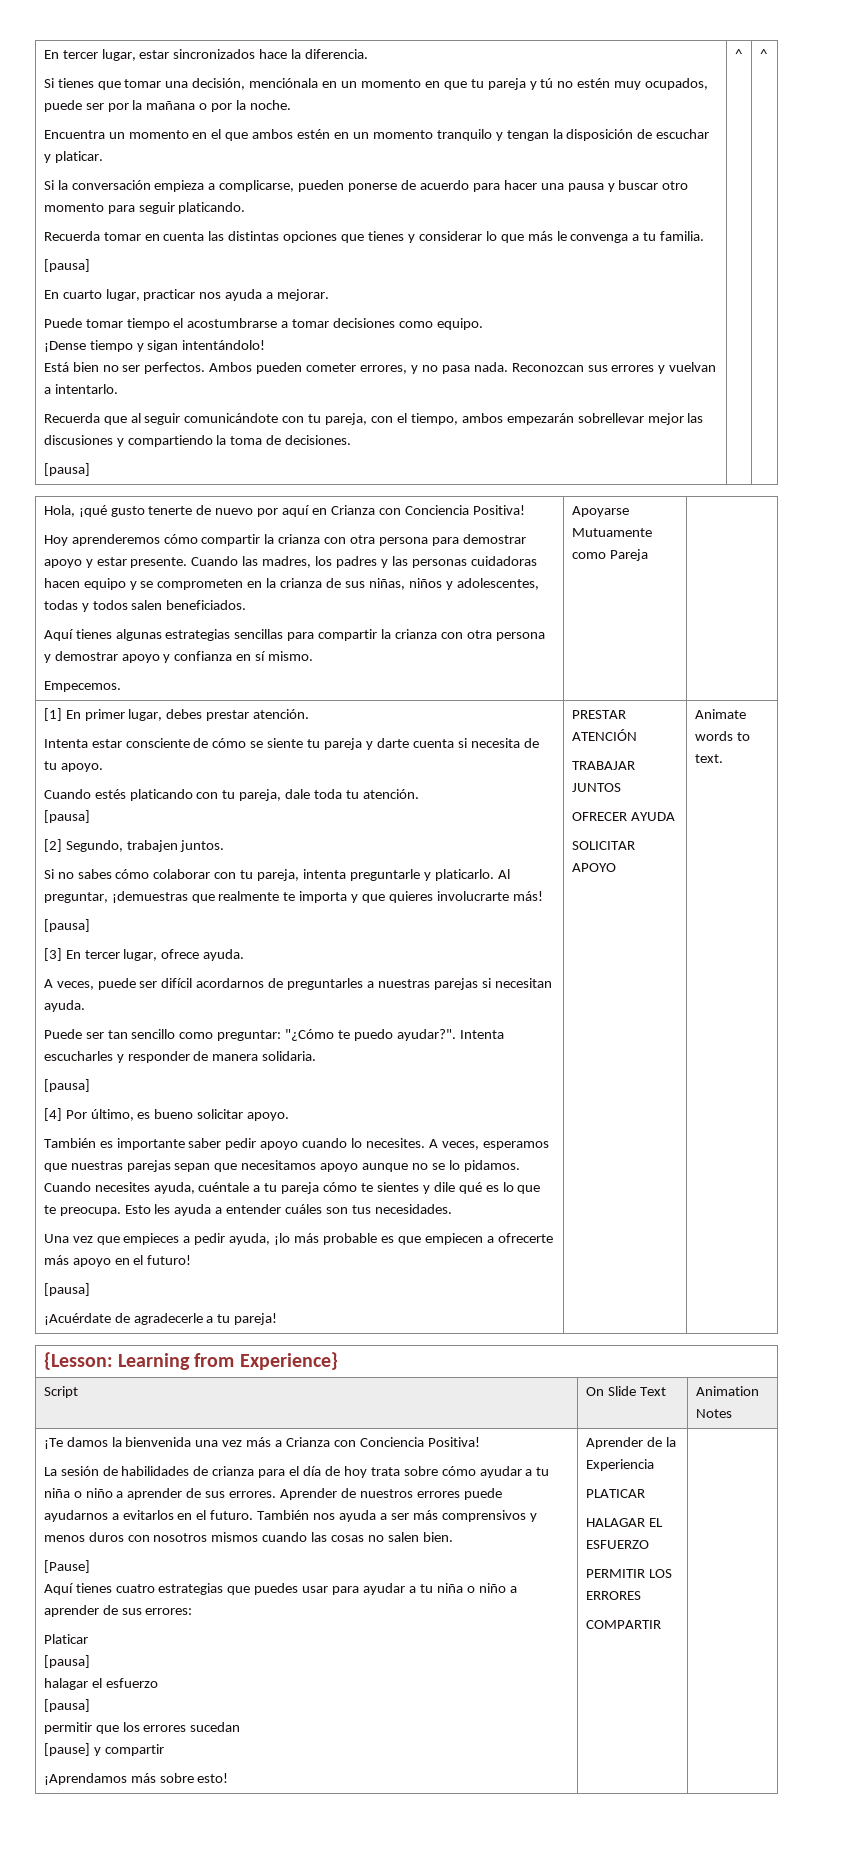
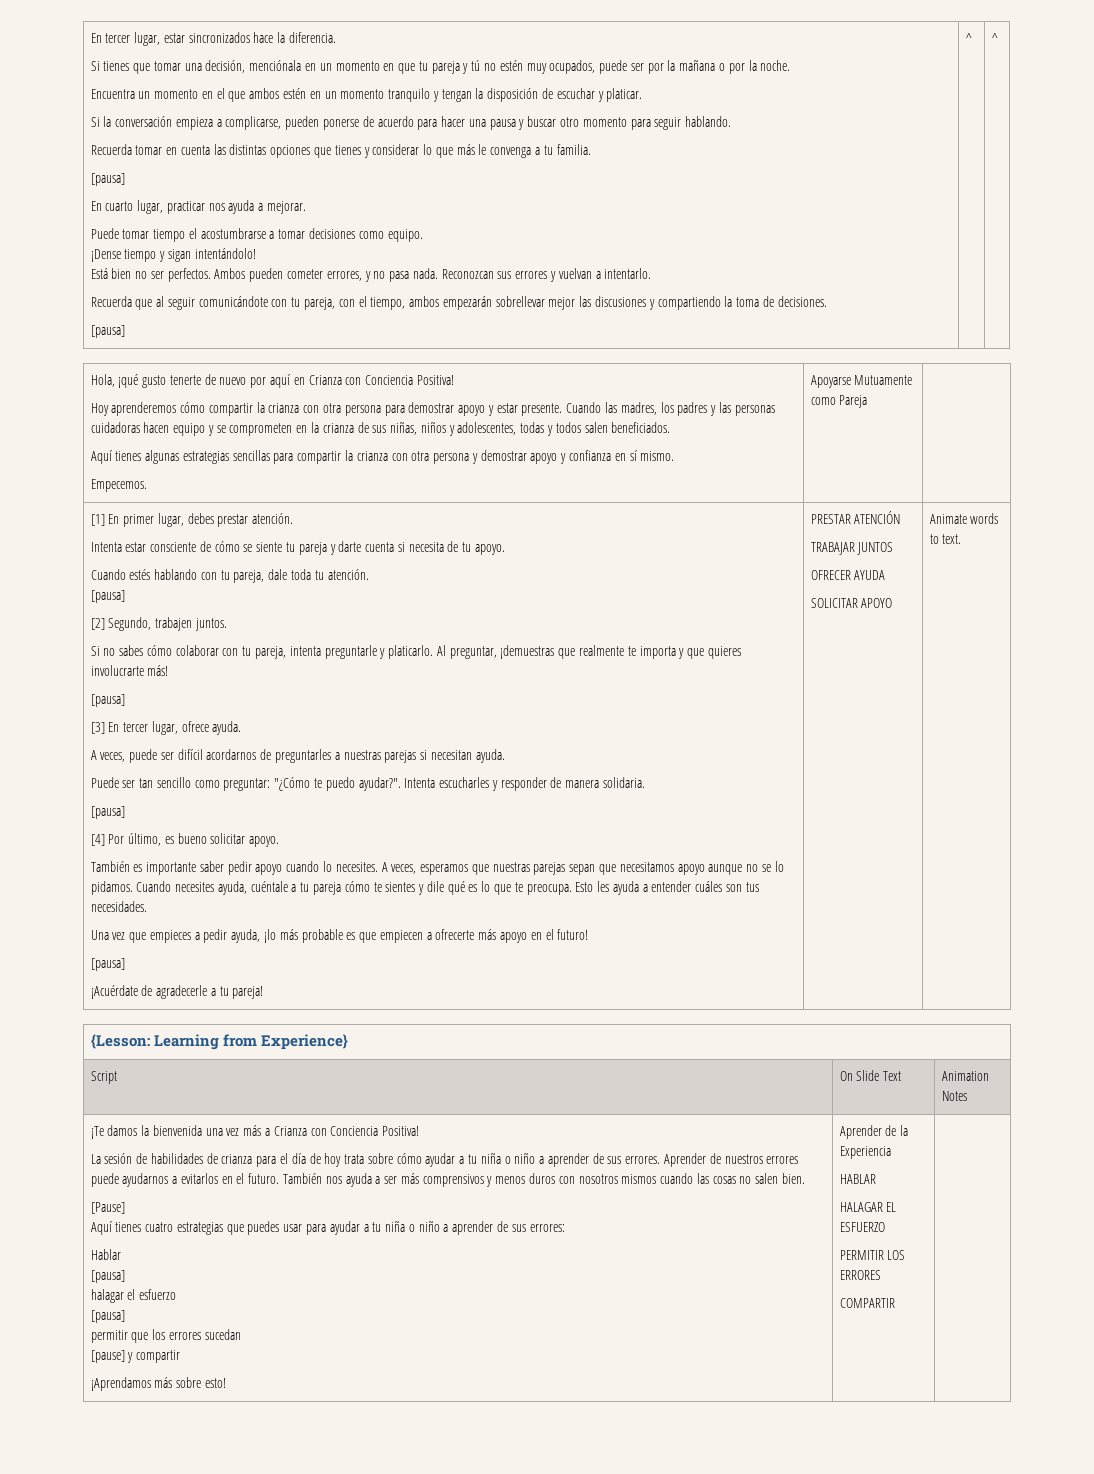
[178,202,246,214] platicando. -> [685,116,732,127] hablando.
[129,789,193,801] platicando -> [154,569,198,580] hablando
[43,1634,88,1644] Platicar -> [90,1249,121,1260] Hablar
[585,1489,645,1498] PLATICAR -> [839,1174,876,1184] HABLAR

